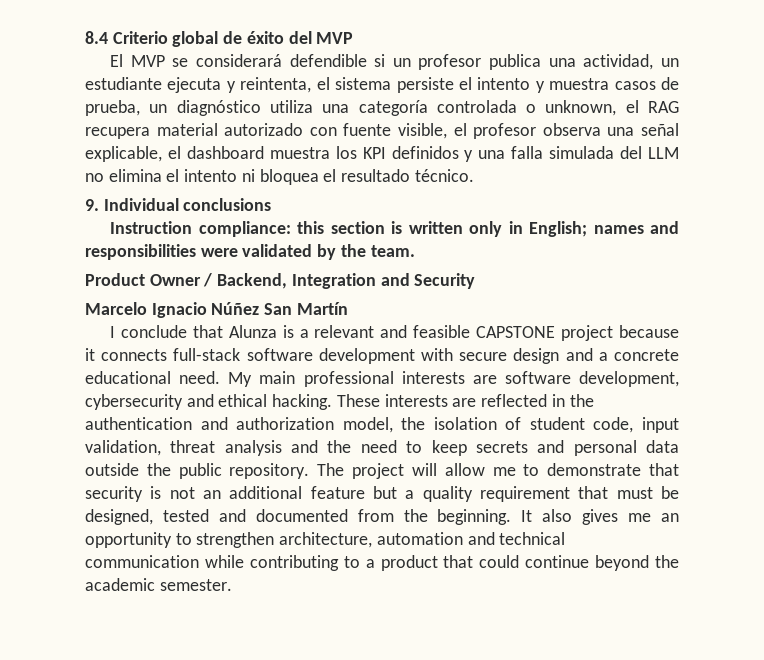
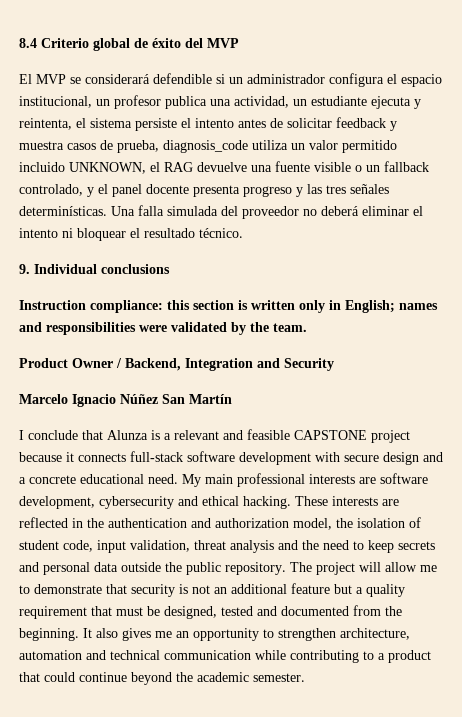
(411, 62) none -> [247,73,442,87] [19,96,110,108] administrador configura el espacio institucional, un
(531, 83) none -> [238,117,386,128] antes de solicitar feedback
[149,100,679,116] [85,123,680,139] [85,146,679,162] [85,169,162,182] un diagnóstico utiliza una categoría controlada o unknown, el RAG recupera material autorizado con fuente visible, el profesor observa una señal explicable, el dashboard muestra los KPI definidos y una falla simulada del LLM no elimina -> [163,140,397,153] [19,161,429,174] [19,184,389,197] [19,205,409,219] diagnosis_code utiliza un valor permitido incluido UNKNOWN, el RAG devuelve una fuente visible o un fallback controlado, y el panel docente presenta progreso y las tres señales determinísticas. Una falla simulada del proveedor no deberá eliminar
[259,169,319,185] bloquea -> [77,228,126,241] bloquear

